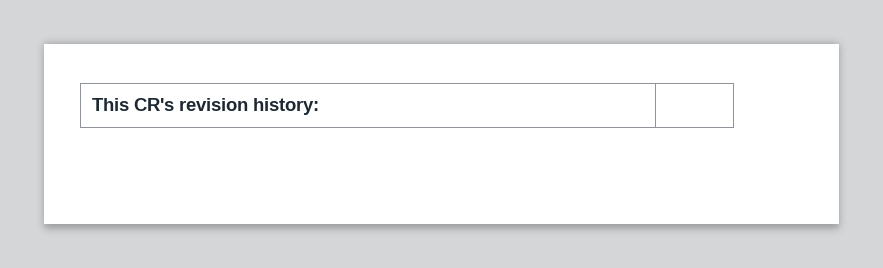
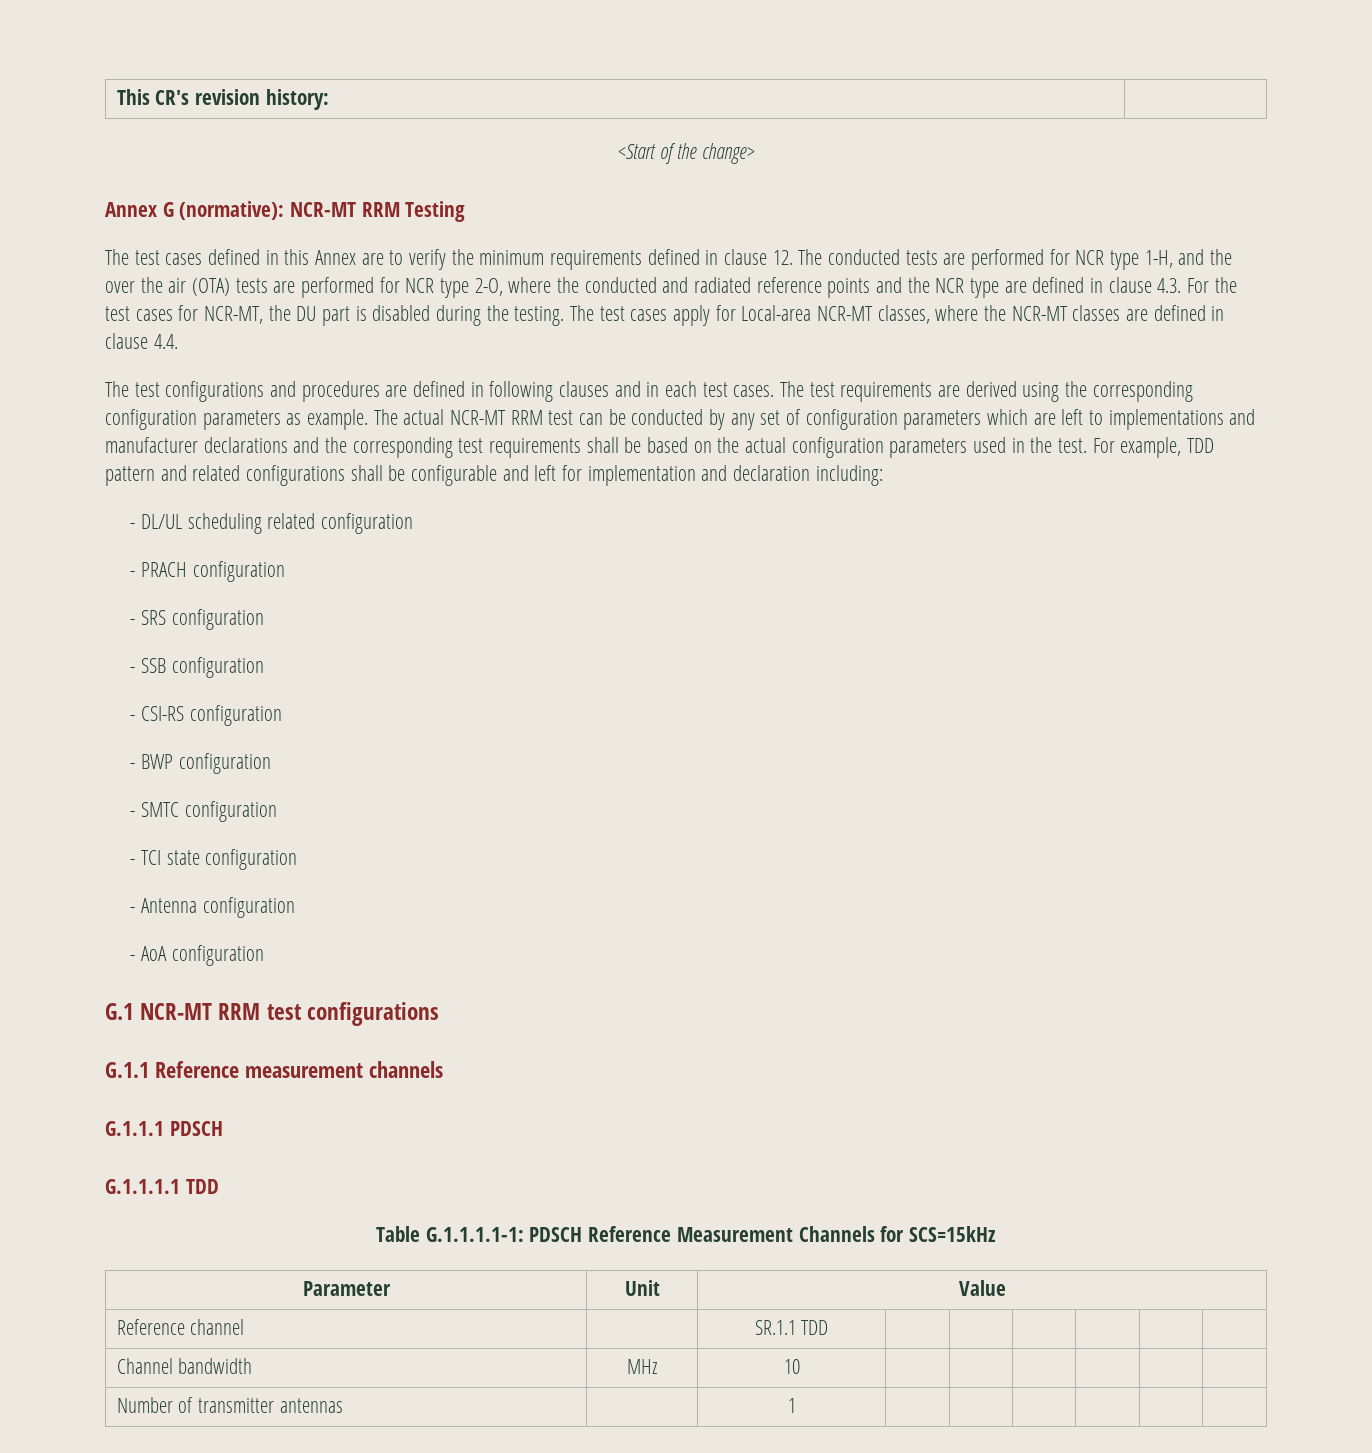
(320, 106) none -> [617,143,756,164] [105,201,466,222] [105,249,1233,270] [105,277,1237,298] [105,305,1225,326] [105,333,178,349] [105,381,1193,402] [105,409,1256,430] [105,437,1215,458] [105,465,883,486] [130,513,414,534] [130,561,285,582] [130,609,264,630] [130,657,264,678] [130,705,282,726] [130,753,271,774] [130,801,277,822] [130,849,298,870] [130,897,295,918] [130,945,264,966] [105,1002,439,1026] [105,1061,443,1078] [105,1121,223,1136] [105,1179,219,1194] [376,1226,996,1242] [302,1281,391,1296] [624,1280,660,1296] [958,1280,1006,1296] [116,1319,245,1335] [754,1320,829,1335] [116,1358,253,1374] [626,1359,658,1374] [783,1359,800,1374] [116,1397,343,1413] [787,1398,796,1413] // <Start of the change> // Annex G (normative): NCR-MT RRM Testing // The test cases defined in this Annex are to verify the minimum requirements defined in clause 12. The conducted tests are performed for NCR type 1-H, and the over the air (OTA) tests are performed for NCR type 2-O, where the conducted and radiated reference points and the NCR type are defined in clause 4.3. For the test cases for NCR-MT, the DU part is disabled during the testing. The test cases apply for Local-area NCR-MT classes, where the NCR-MT classes are defined in clause 4.4. // The test configurations and procedures are defined in following clauses and in each test cases. The test requirements are derived using the corresponding configuration parameters as example. The actual NCR-MT RRM test can be conducted by any set of configuration parameters which are left to implementations and manufacturer declarations and the corresponding test requirements shall be based on the actual configuration parameters used in the test. For example, TDD pattern and related configurations shall be configurable and left for implementation and declaration including: // - DL/UL scheduling related configuration // - PRACH configuration // - SRS configuration // - SSB configuration // - CSI-RS configuration // - BWP configuration // - SMTC configuration // - TCI state configuration // - Antenna configuration // - AoA configuration // G.1 NCR-MT RRM test configurations // G.1.1 Reference measurement channels // G.1.1.1 PDSCH // G.1.1.1.1 TDD // Table G.1.1.1.1-1: PDSCH Reference Measurement Channels for SCS=15kHz // Parameter | Unit | Value // Reference channel | | SR.1.1 TDD | | | | | | // Channel bandwidth | MHz | 10 | | | | | | // Number of transmitter antennas | | 1 | | | | | |

